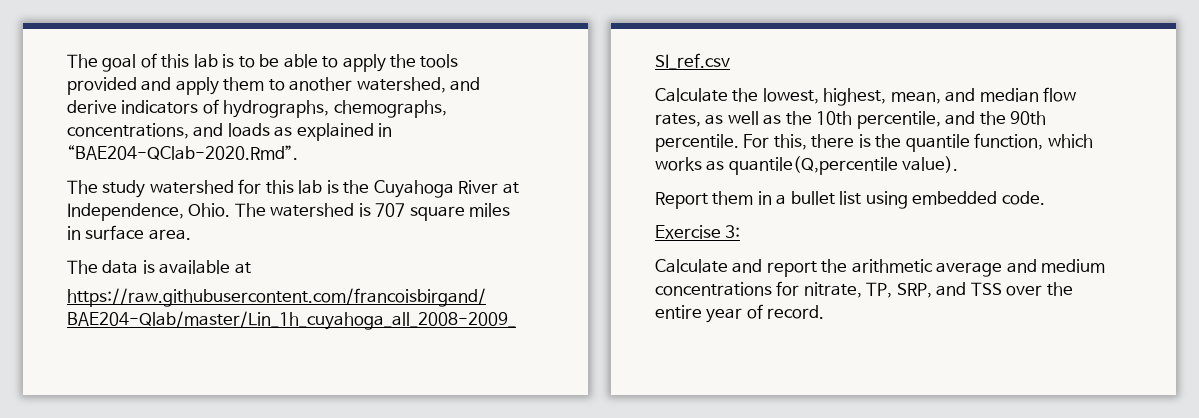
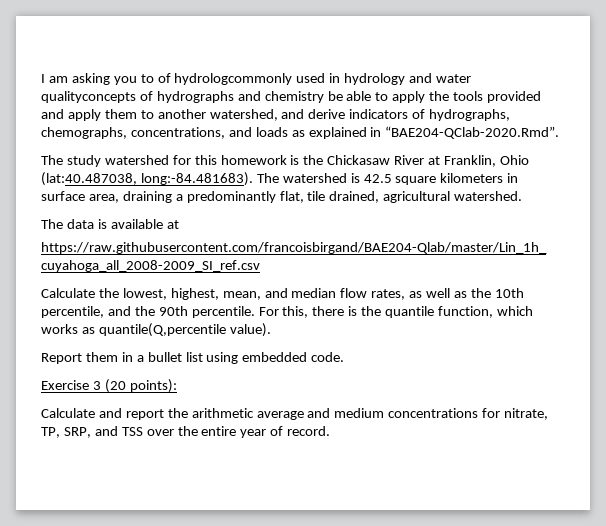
[67,53,255,72] The goal of this lab is to -> [41,73,472,85] [41,91,324,103] I am asking you to of hydrologcommonly used in hydrology and water qualityconcepts of hydrographs and chemistry
[298,180,454,198] lab is the Cuyahoga -> [220,155,391,165] homework is the Chickasaw
[67,203,511,221] [67,225,191,240] Independence, Ohio. The watershed is 707 square miles in surface area. -> [444,155,529,167] [41,172,519,186] [41,191,523,203] Franklin, Ohio (lat:40.487038, long:-84.481683). The watershed is 42.5 square kilometers in surface area, draining a predominantly flat, tile drained, agricultural watershed.
[725,225,741,238] 3: -> [92,379,177,393] 3 (20 points):

